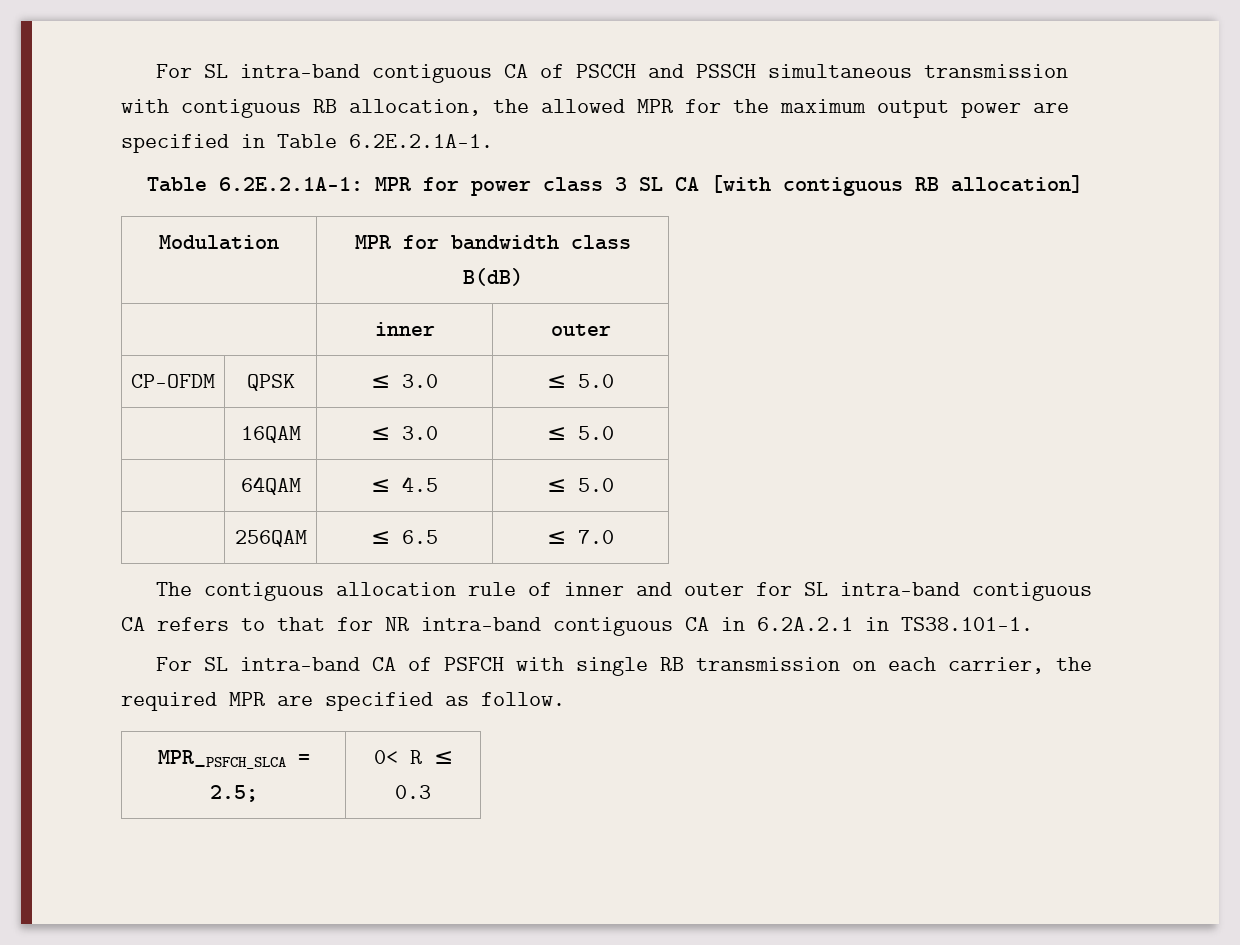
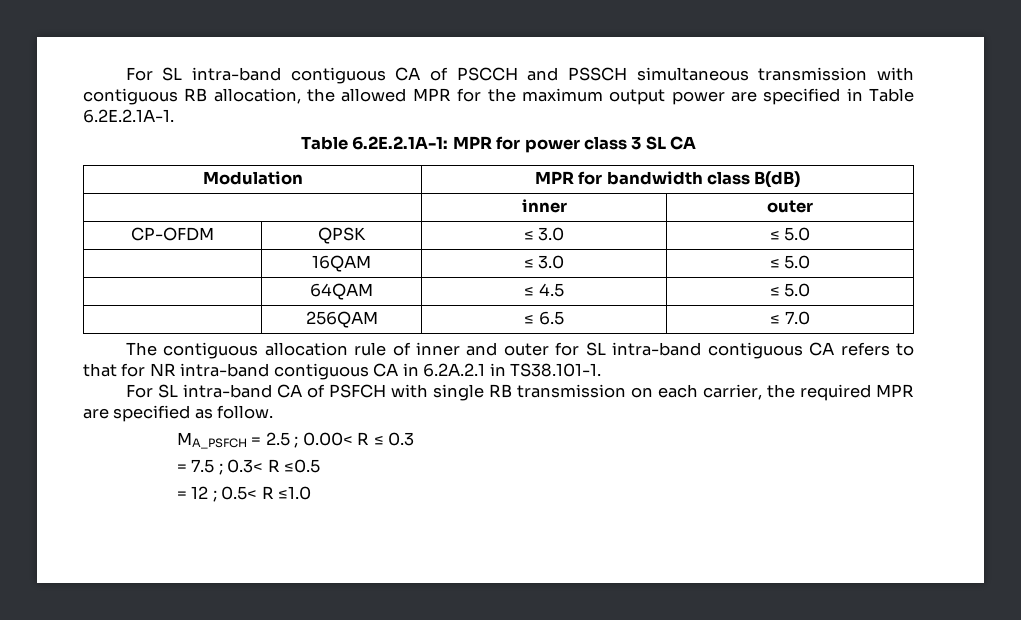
[711,175,1083,196] [with contiguous RB allocation] -> (697, 143) none
[157,750,310,769] [209,785,258,802] [373,750,453,764] [395,785,431,799] // MPR_PSFCH_SLCA = 2.5; | 0< R ≤ 0.3 -> [176,432,415,449] [176,459,321,475] [176,486,312,502] // MA_PSFCH = 2.5 ; 0.00< R ≤ 0.3 // = 7.5 ; 0.3< R ≤0.5 // = 12 ; 0.5< R ≤1.0

